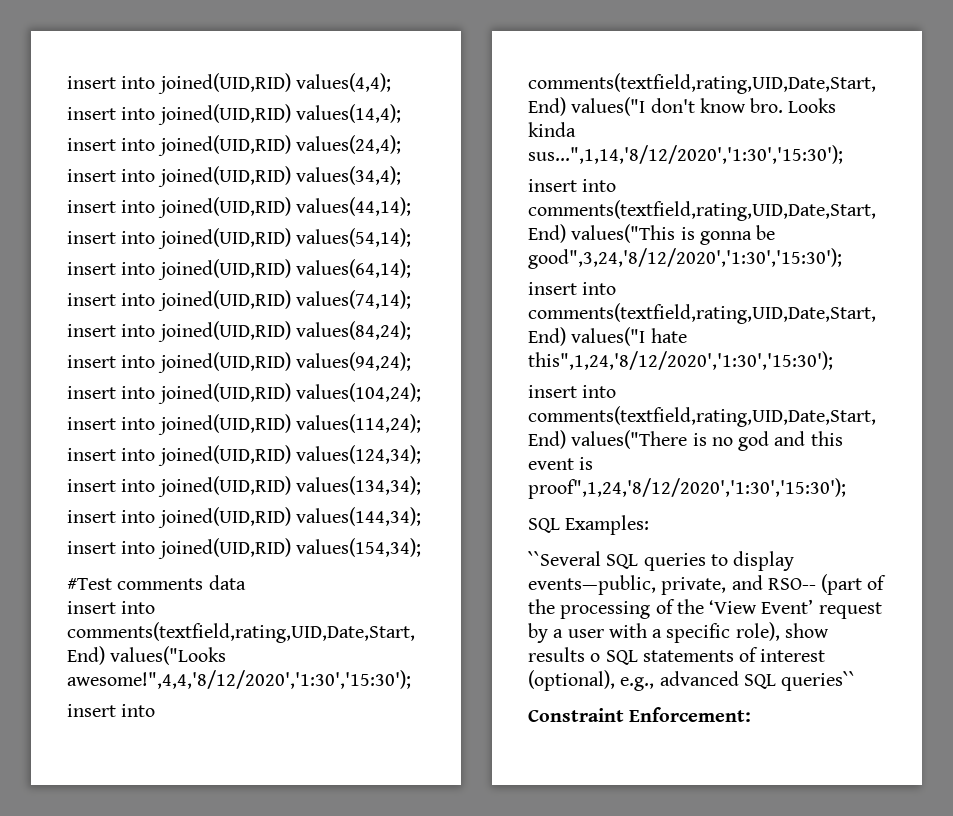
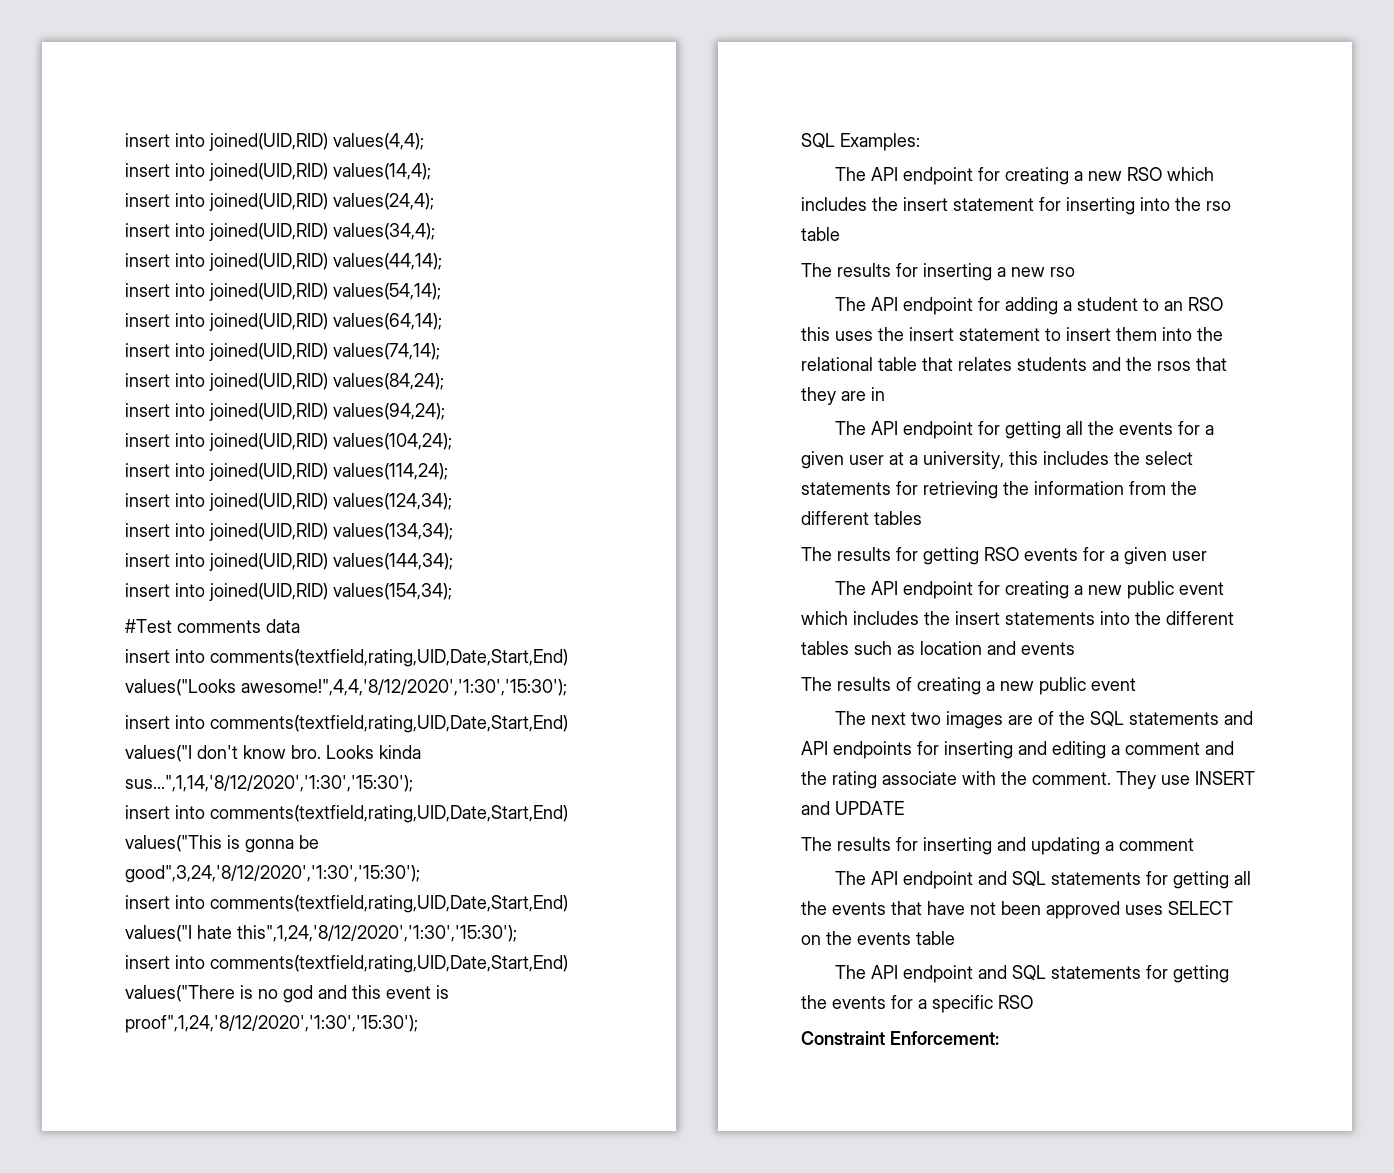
[528,551,795,571] [528,574,887,595] [528,599,882,619] [528,622,829,643] [528,647,826,665] [528,670,856,691] ``Several SQL queries to display events—public, private, and RSO-- (part of the processing of the ‘View Event’ request by a user with a specific role), show results o SQL statements of interest (optional), e.g., advanced SQL queries`` -> [835,167,1215,185] [801,197,1231,215] [801,227,840,241] [801,263,1075,281] [835,297,1224,315] [801,327,1223,341] [801,357,1227,371] [801,387,885,405] [835,421,1215,439] [801,451,1193,469] [801,481,1197,499] [801,511,922,525] [801,547,1207,565] [835,581,1225,599] [801,611,1234,625] [801,641,1075,655] [801,677,1136,695] [835,711,1254,729] [801,741,1234,759] [801,771,1255,789] [801,801,904,815] [801,837,1194,855] [835,871,1252,889] [801,901,1233,919] [801,931,955,945] [835,965,1230,983] [801,995,1033,1013] The API endpoint for creating a new RSO which includes the insert statement for inserting into the rso table // The results for inserting a new rso // The API endpoint for adding a student to an RSO this uses the insert statement to insert them into the relational table that relates students and the rsos that they are in // The API endpoint for getting all the events for a given user at a university, this includes the select statements for retrieving the information from the different tables // The results for getting RSO events for a given user // The API endpoint for creating a new public event which includes the insert statements into the different tables such as location and events // The results of creating a new public event // The next two images are of the SQL statements and API endpoints for inserting and editing a comment and the rating associate with the comment. They use INSERT and UPDATE // The results for inserting and updating a comment // The API endpoint and SQL statements for getting all the events that have not been approved uses SELECT on the events table // The API endpoint and SQL statements for getting the events for a specific RSO

